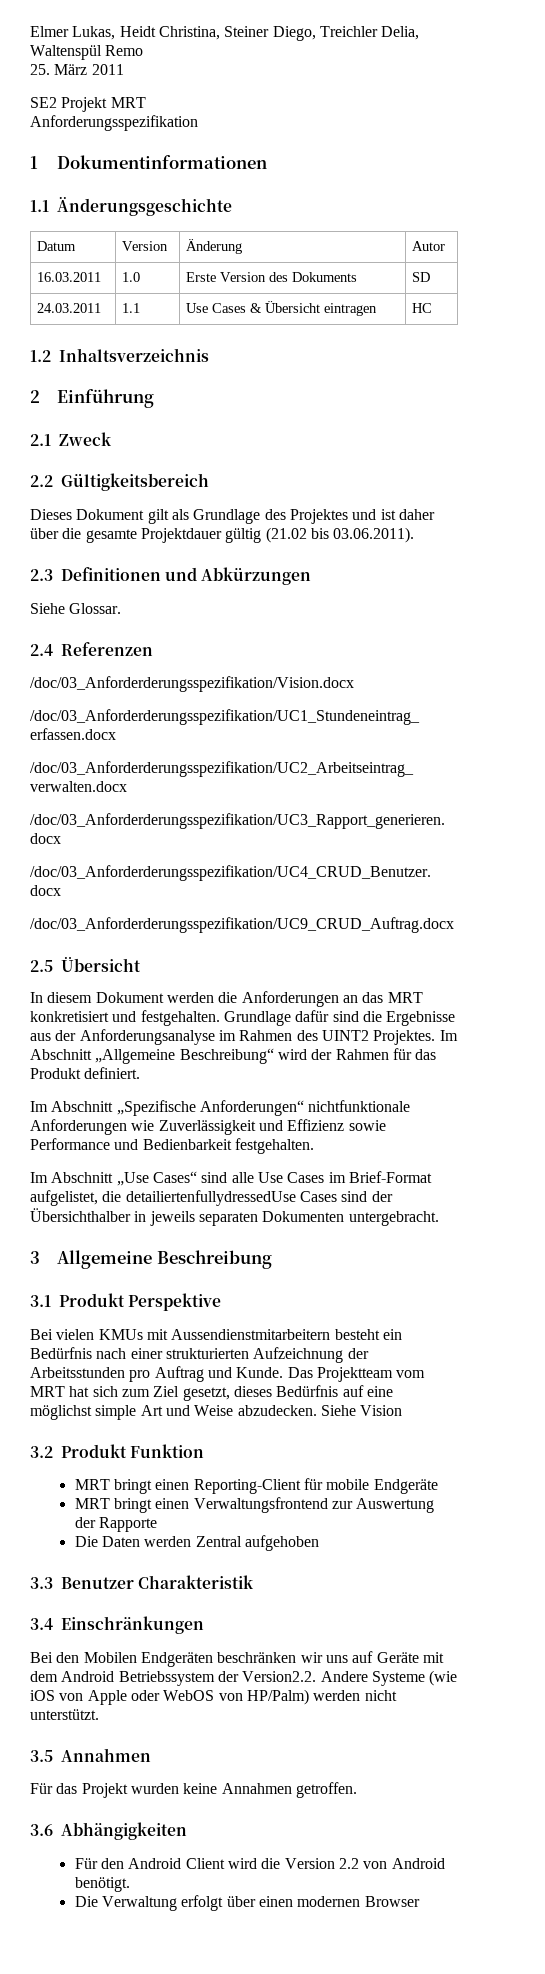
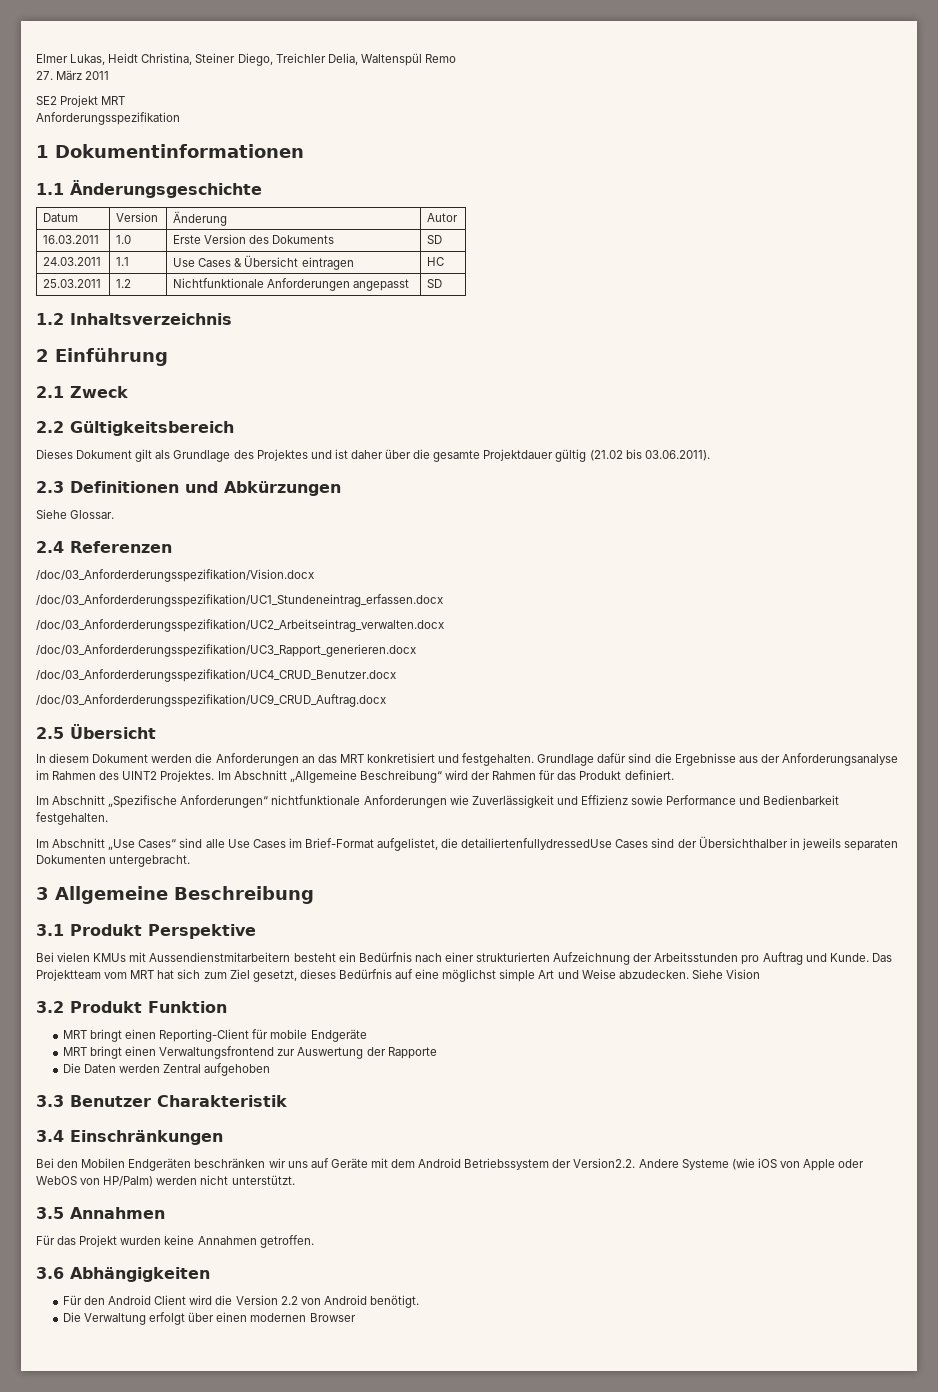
[30,64,50,75] 25. -> [36,71,53,80] 27.
(432, 308) none -> [43,279,102,288] [116,279,132,288] [173,278,410,291] [427,279,443,288] // 25.03.2011 | 1.2 | Nichtfunktionale Anforderungen angepasst | SD

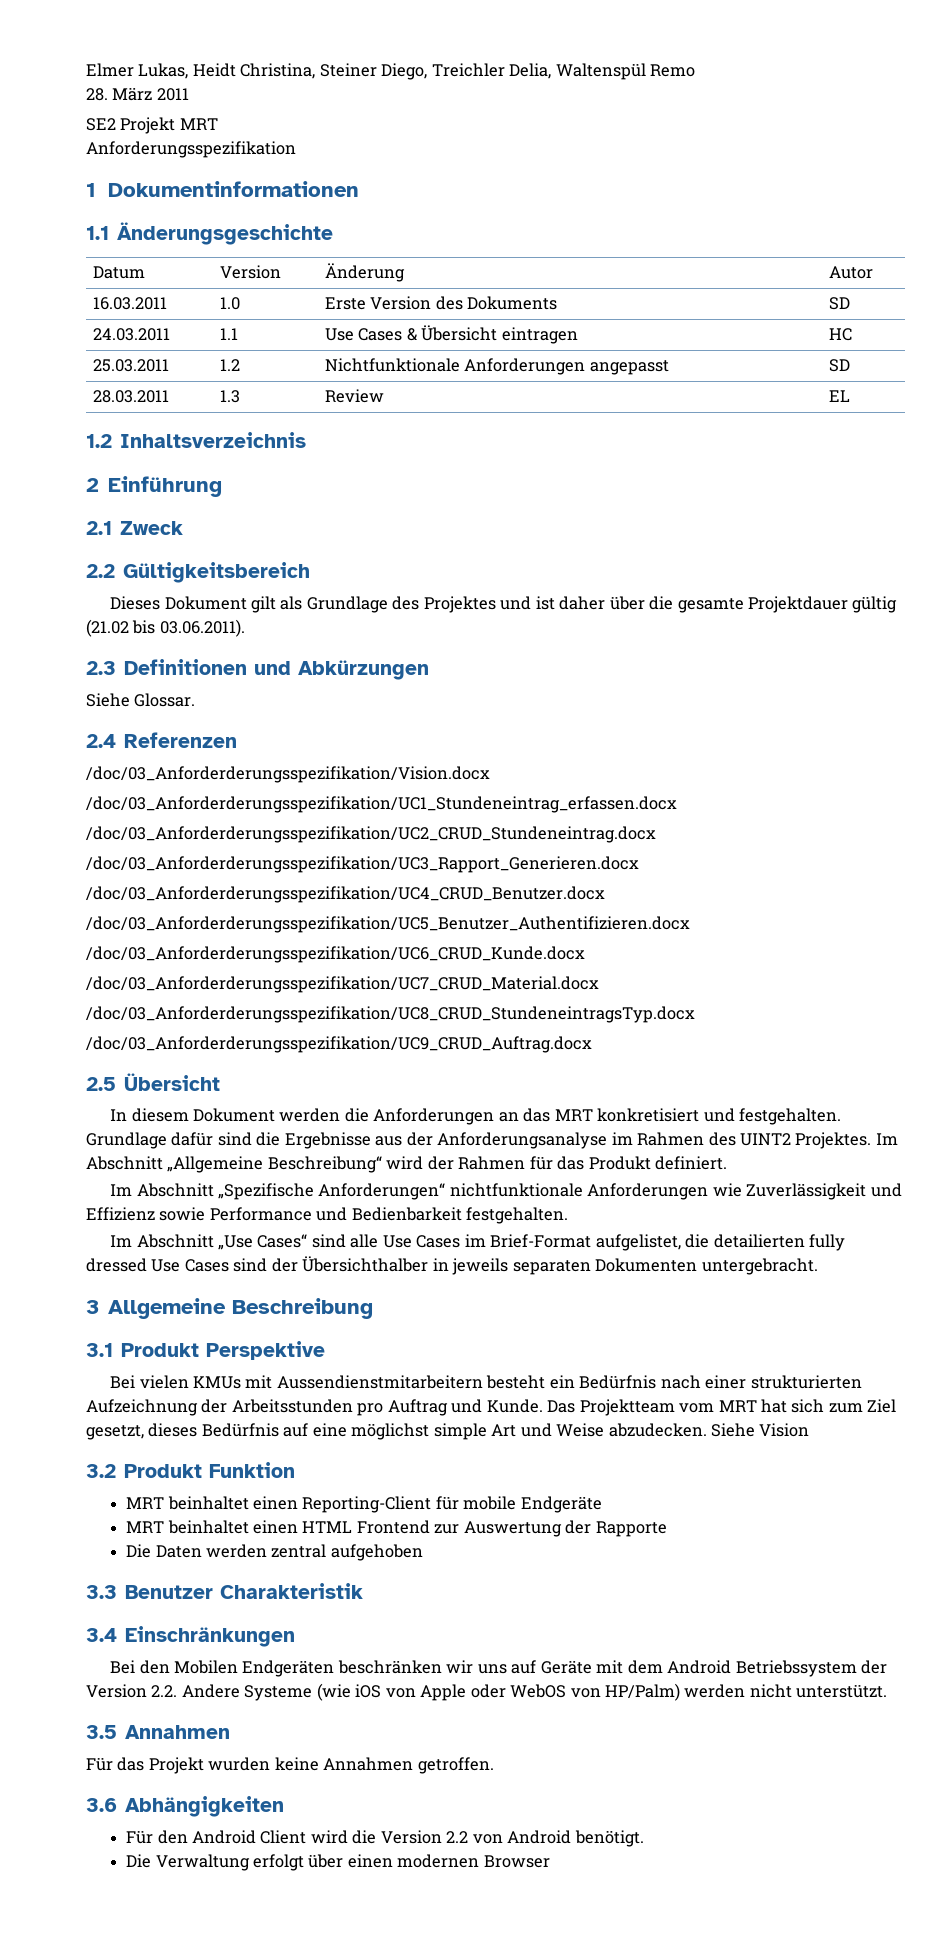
[36,71,53,80] 27. -> [86,88,108,101] 28.
(443, 283) none -> [92,390,169,403] [219,390,240,403] [324,389,384,403] [828,390,850,402] // 28.03.2011 | 1.3 | Review | EL
[36,619,444,632] [36,644,416,657] /doc/03_Anforderderungsspezifikation/UC2_Arbeitseintrag_verwalten.docx // /doc/03_Anforderderungsspezifikation/UC3_Rapport_generieren.docx -> [86,826,656,843] [86,856,639,873] /doc/03_Anforderderungsspezifikation/UC2_CRUD_Stundeneintrag.docx // /doc/03_Anforderderungsspezifikation/UC3_Rapport_Generieren.docx
(396, 675) none -> [86,916,690,933] [86,946,585,963] [86,976,599,993] [86,1006,695,1023] // /doc/03_Anforderderungsspezifikation/UC5_Benutzer_Authentifizieren.docx // /doc/03_Anforderderungsspezifikation/UC6_CRUD_Kunde.docx // /doc/03_Anforderderungsspezifikation/UC7_CRUD_Material.docx // /doc/03_Anforderderungsspezifikation/UC8_CRUD_StundeneintragsTyp.docx
[461,838,613,850] detailiertenfullydressedUse -> [713,1234,846,1251] [86,1258,181,1272] detailierten fully dressed Use
[89,1029,122,1042] bringt -> [167,1496,249,1510] beinhaltet
[89,1046,275,1059] bringt einen Verwaltungsfrontend -> [167,1520,430,1534] beinhaltet einen HTML Frontend
[163,1064,202,1073] Zentral -> [271,1544,327,1558] zentral
[573,1158,636,1168] Version2.2. -> [86,1684,178,1698] Version 2.2.

